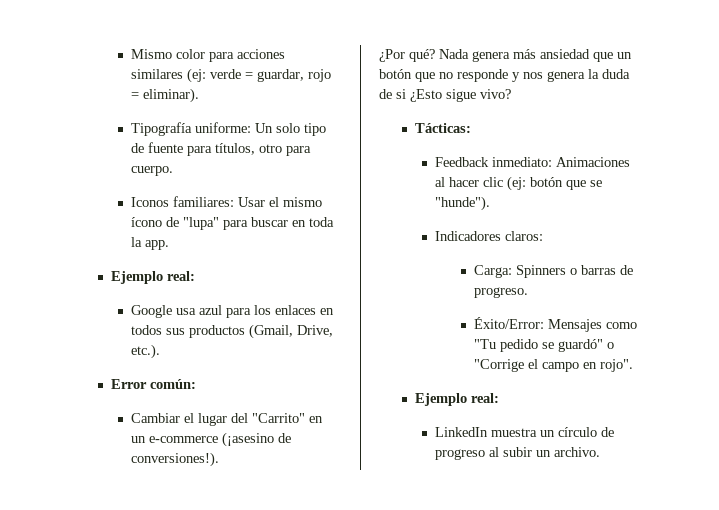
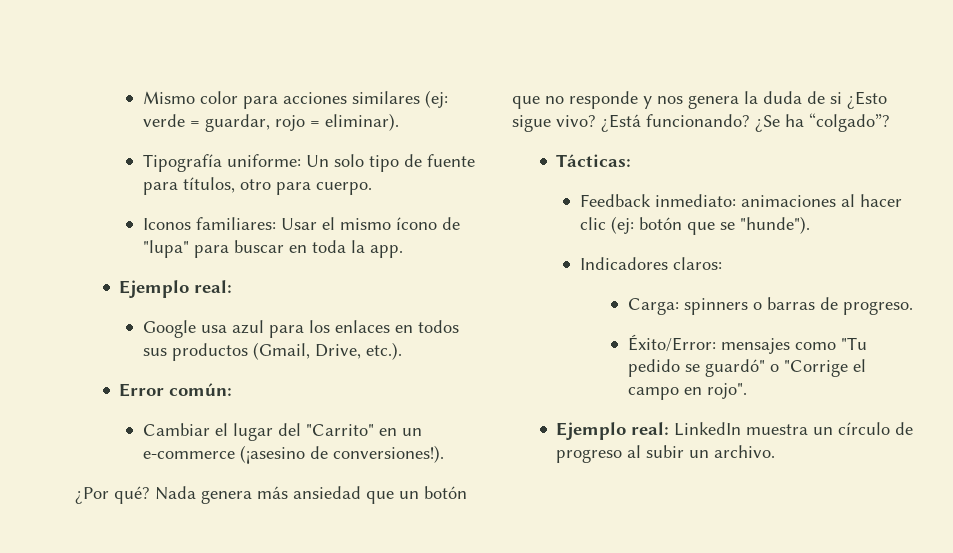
(511, 94) none -> [601,113,890,132] ¿Está funcionando? ¿Se ha “colgado”?
[556,157,631,167] Animaciones -> [741,195,837,207] animaciones
[516,265,567,278] Spinners -> [683,298,748,315] spinners
[548,319,603,332] Mensajes -> [720,338,790,354] mensajes
(500, 398) // -> (670, 428) none

